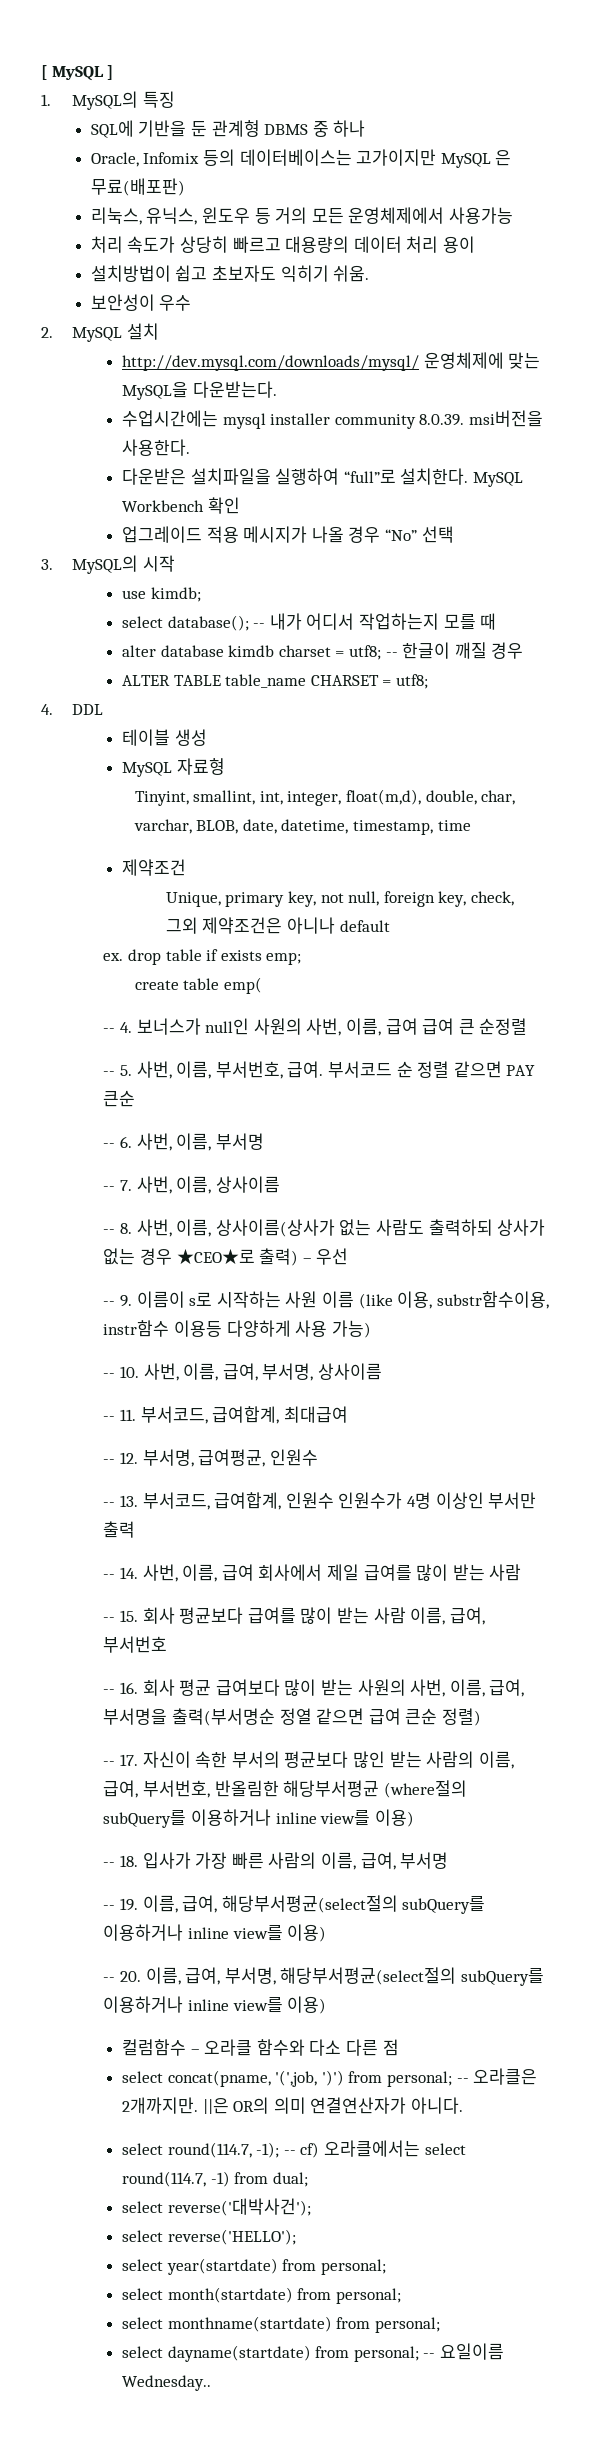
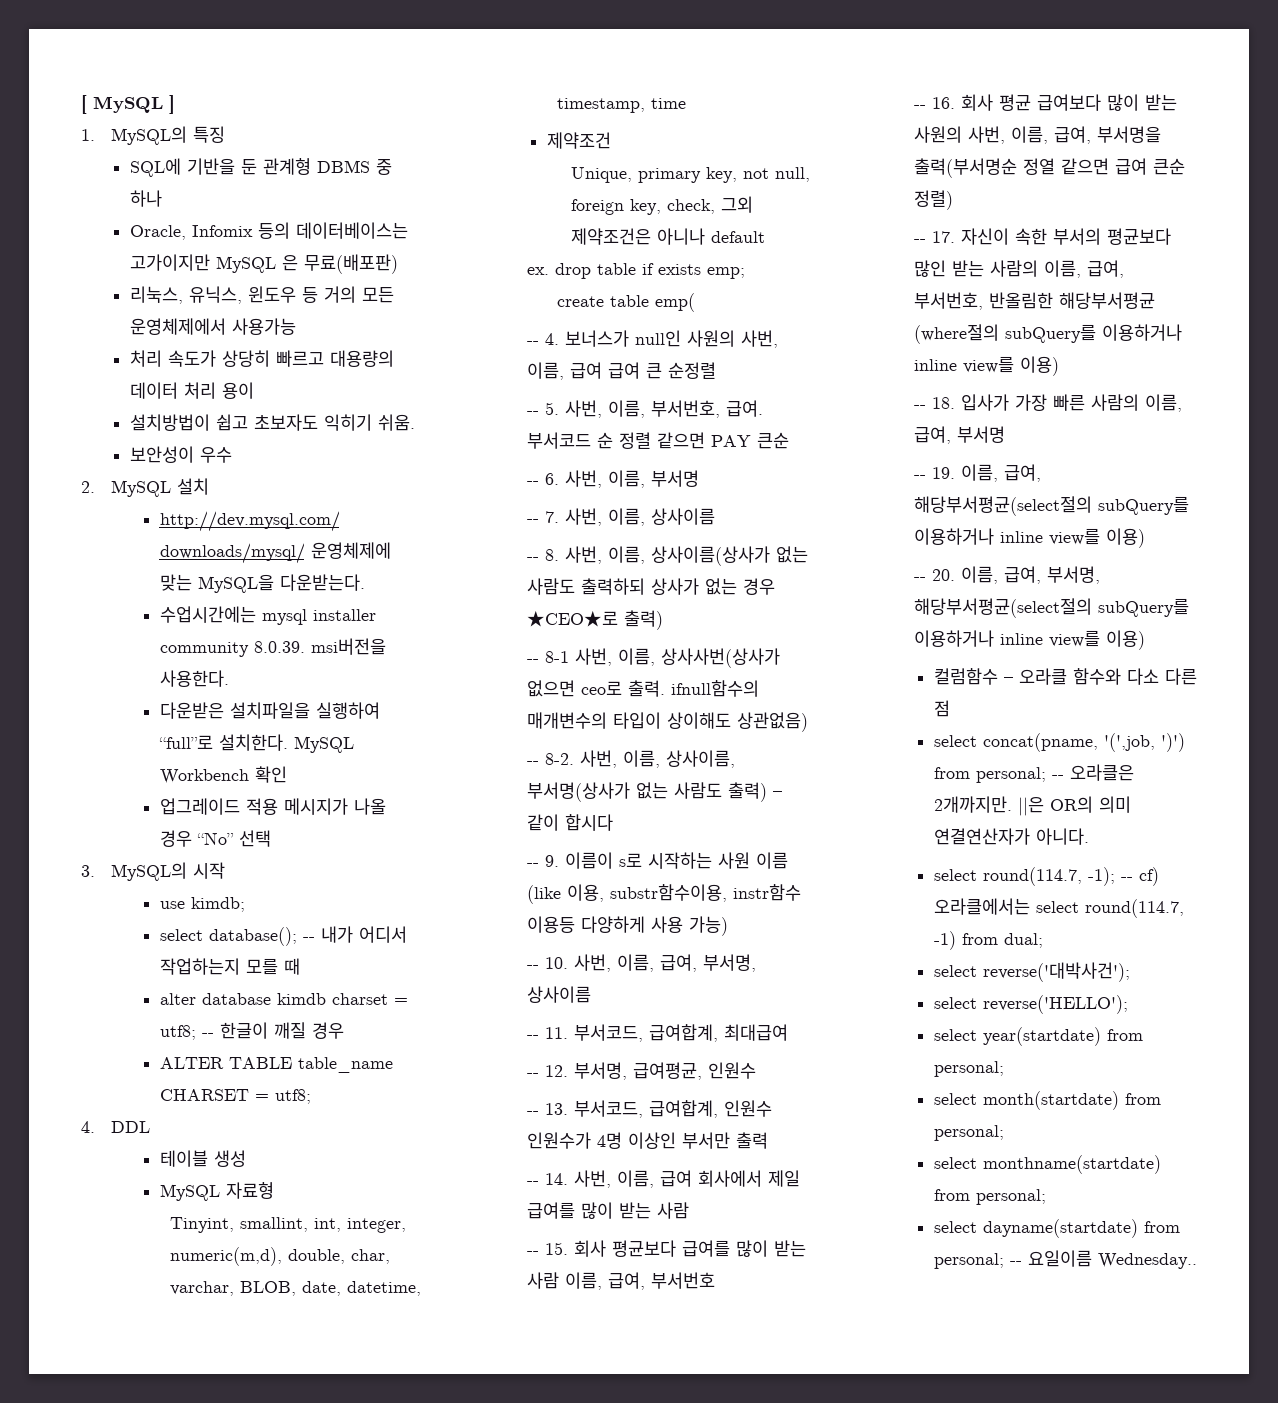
[345,789,421,805] float(m,d), -> [169,1247,282,1266] numeric(m,d),
[302,1248,349,1265] – 우선 -> [527,648,781,668] [527,680,760,697] [527,712,809,732] [527,750,736,768] [527,782,783,802] [527,814,614,831] // -- 8-1 사번, 이름, 상사사번(상사가 없으면 ceo로 출력. ifnull함수의 매개변수의 타입이 상이해도 상관없음) // -- 8-2. 사번, 이름, 상사이름, 부서명(상사가 없는 사람도 출력) – 같이 합시다

